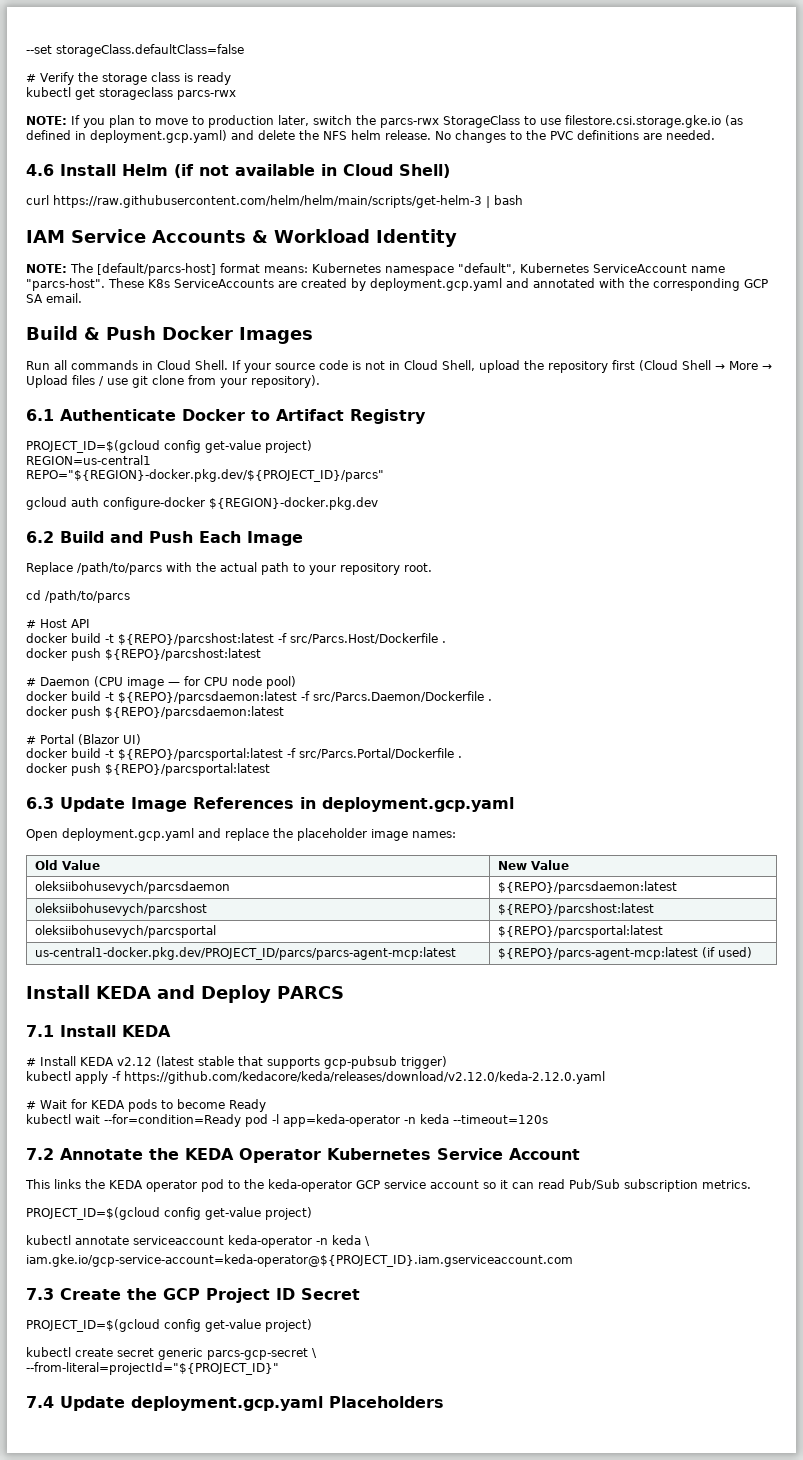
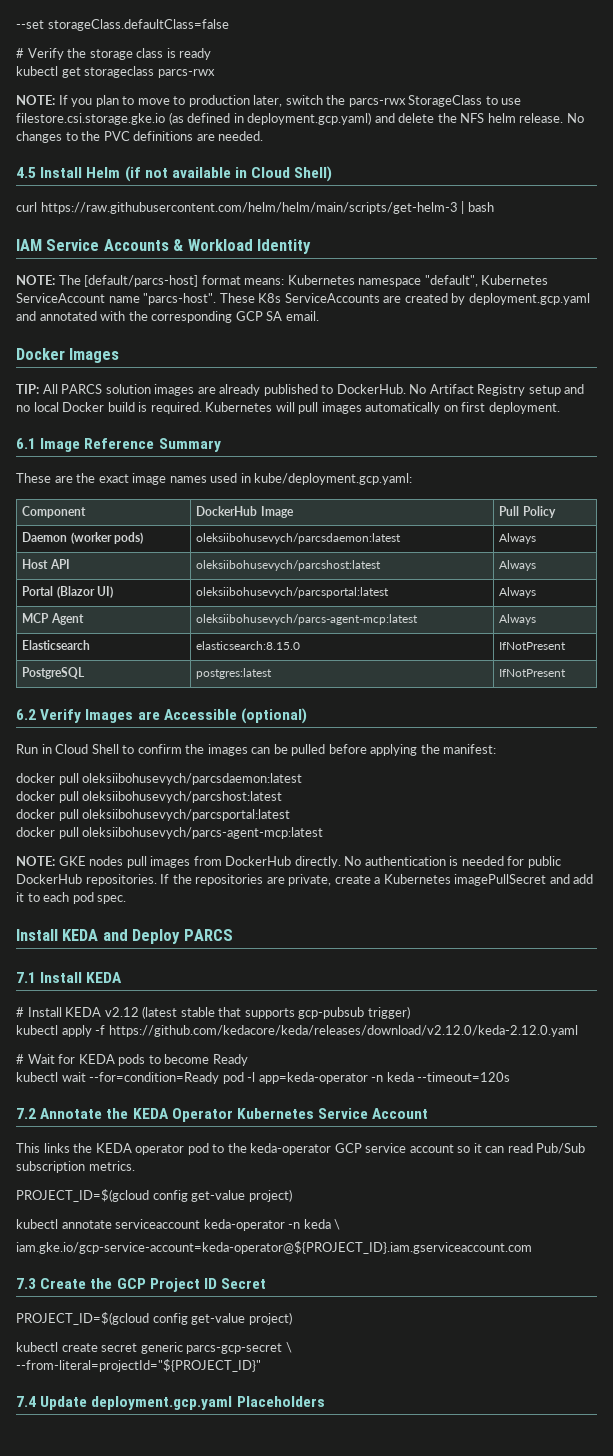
[26,164,54,176] 4.6 -> [16,167,36,178] 4.5
[26,326,156,340] Build & Push -> (319, 316) none
[26,360,772,373] [26,375,320,388] [26,409,426,424] [26,440,312,453] [26,455,151,465] [26,469,384,482] [26,497,378,510] [26,531,303,546] [26,562,432,575] [26,590,130,603] [26,619,90,628] [26,633,446,646] [26,648,261,661] [26,676,296,689] [26,691,492,704] [26,706,284,719] [26,734,141,745] [26,748,462,761] [26,763,270,776] [26,797,514,812] [26,828,456,841] [34,860,100,870] [497,860,569,870] [34,881,230,894] [497,881,677,894] [34,903,207,916] [497,903,654,916] [34,925,216,938] [497,925,663,938] [34,947,456,960] [497,947,752,960] Run all commands in Cloud Shell. If your source code is not in Cloud Shell, upload the repository first (Cloud Shell → More → Upload files / use git clone from your repository). // 6.1 Authenticate Docker to Artifact Registry // PROJECT_ID=$(gcloud config get-value project) // REGION=us-central1 // REPO="${REGION}-docker.pkg.dev/${PROJECT_ID}/parcs" // gcloud auth configure-docker ${REGION}-docker.pkg.dev // 6.2 Build and Push Each Image // Replace /path/to/parcs with the actual path to your repository root. // cd /path/to/parcs // # Host API // docker build -t ${REPO}/parcshost:latest -f src/Parcs.Host/Dockerfile . // docker push ${REPO}/parcshost:latest // # Daemon (CPU image — for CPU node pool) // docker build -t ${REPO}/parcsdaemon:latest -f src/Parcs.Daemon/Dockerfile . // docker push ${REPO}/parcsdaemon:latest // # Portal (Blazor UI) // docker build -t ${REPO}/parcsportal:latest -f src/Parcs.Portal/Dockerfile . // docker push ${REPO}/parcsportal:latest // 6.3 Update Image References in deployment.gcp.yaml // Open deployment.gcp.yaml and replace the placeholder image names: // Old Value | New Value // oleksiibohusevych/parcsdaemon | ${REPO}/parcsdaemon:latest // oleksiibohusevych/parcshost | ${REPO}/parcshost:latest // oleksiibohusevych/parcsportal | ${REPO}/parcsportal:latest // us-central1-docker.pkg.dev/PROJECT_ID/parcs/parcs-agent-mcp:latest | ${REPO}/parcs-agent-mcp:latest (if used) -> [16,384,585,396] [16,402,560,414] [16,438,221,452] [16,473,413,485] [22,506,87,518] [196,506,294,518] [499,506,556,518] [22,532,143,544] [196,533,402,544] [499,533,537,544] [22,559,70,569] [196,560,382,571] [499,560,537,571] [22,586,113,598] [196,587,390,598] [499,587,537,598] [22,613,84,625] [196,614,419,625] [499,614,537,625] [22,640,91,650] [196,641,301,650] [499,642,567,650] [22,667,86,679] [196,668,273,679] [499,669,567,677] [16,708,307,724] [16,744,497,756] [16,773,303,785] [16,791,283,803] [16,809,291,821] [16,827,324,839] [16,856,561,868] [16,874,594,886] [16,892,127,904] TIP: All PARCS solution images are already published to DockerHub. No Artifact Registry setup and no local Docker build is required. Kubernetes will pull images automatically on first deployment. // 6.1 Image Reference Summary // These are the exact image names used in kube/deployment.gcp.yaml: // Component | DockerHub Image | Pull Policy // Daemon (worker pods) | oleksiibohusevych/parcsdaemon:latest | Always // Host API | oleksiibohusevych/parcshost:latest | Always // Portal (Blazor UI) | oleksiibohusevych/parcsportal:latest | Always // MCP Agent | oleksiibohusevych/parcs-agent-mcp:latest | Always // Elasticsearch | elasticsearch:8.15.0 | IfNotPresent // PostgreSQL | postgres:latest | IfNotPresent // 6.2 Verify Images are Accessible (optional) // Run in Cloud Shell to confirm the images can be pulled before applying the manifest: // docker pull oleksiibohusevych/parcsdaemon:latest // docker pull oleksiibohusevych/parcshost:latest // docker pull oleksiibohusevych/parcsportal:latest // docker pull oleksiibohusevych/parcs-agent-mcp:latest // NOTE: GKE nodes pull images from DockerHub directly. No authentication is needed for public DockerHub repositories. If the repositories are private, create a Kubernetes imagePullSecret and add it to each pod spec.

